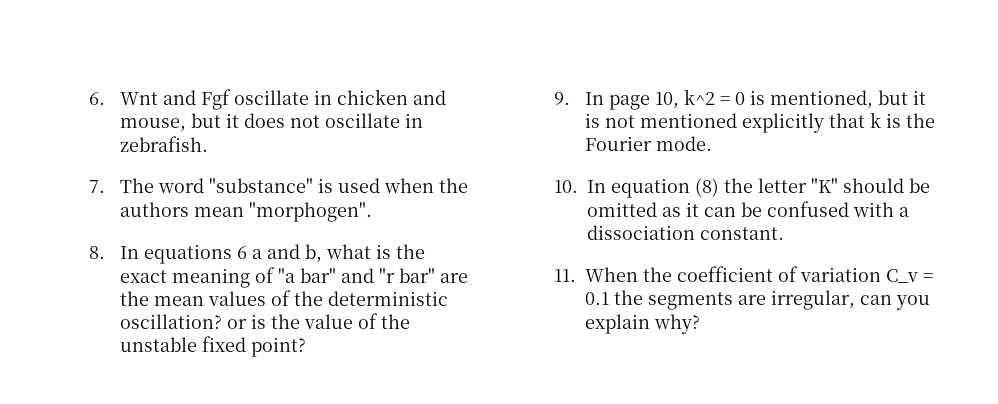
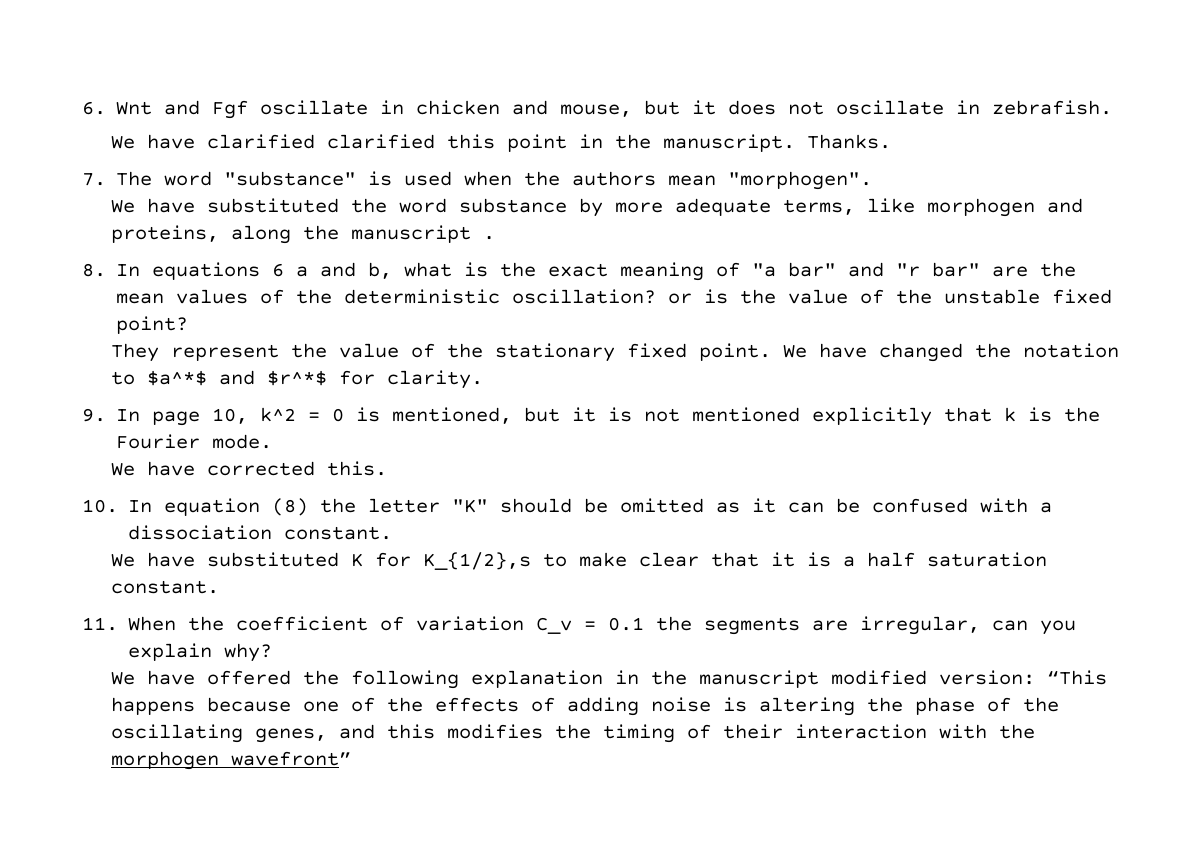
(208, 144) none -> [110,134,891,152] // We have clarified clarified this point in the manuscript. Thanks.
(372, 212) none -> [110,198,1083,217] [110,225,495,244] // We have substituted the word substance by more adequate terms, like morphogen and proteins, along the manuscript .
(306, 347) none -> [110,343,1119,362] [110,370,483,389] // They represent the value of the stationary fixed point. We have changed the notation to $a^*$ and $r^*$ for clarity.
(712, 143) none -> [110,461,387,476] // We have corrected this.
(785, 233) none -> [110,552,1047,570] [110,580,219,594] // We have substituted K for K_{1/2},s to make clear that it is a half saturation constant.
(701, 324) none -> [110,670,1107,689] [110,697,1059,716] [110,724,1035,743] [110,751,351,770] // We have offered the following explanation in the manuscript modified version: “This happens because one of the effects of adding noise is altering the phase of the oscillating genes, and this modifies the timing of their interaction with the morphogen wavefront”

